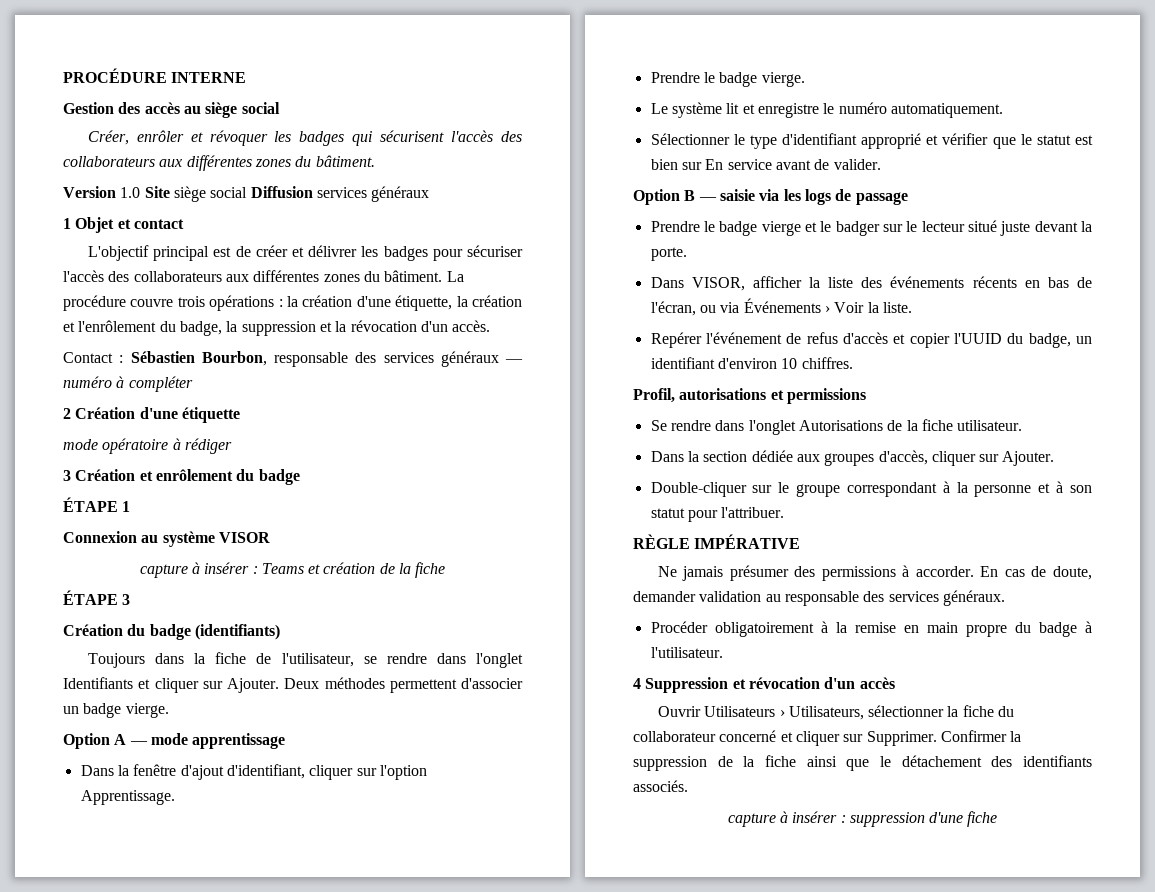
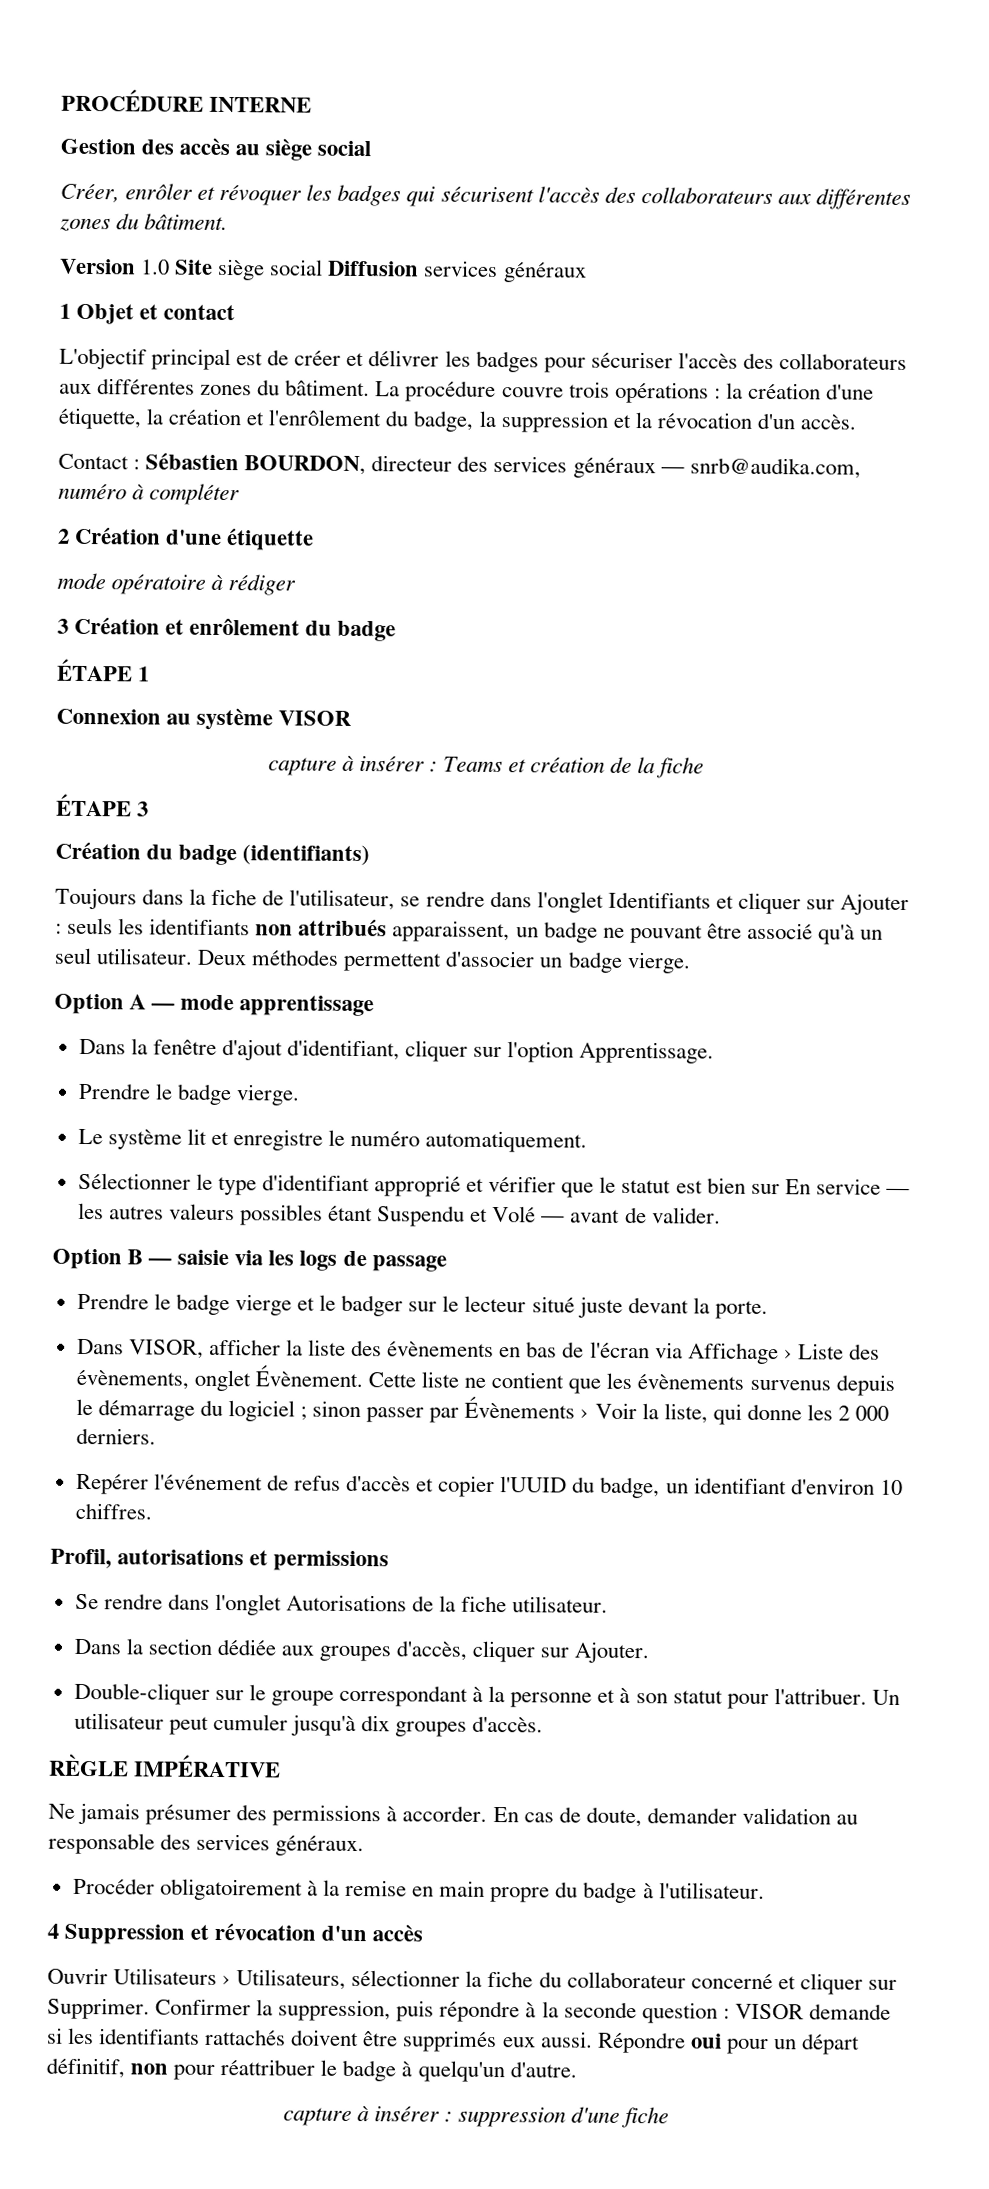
[201,351,348,367] Bourbon, responsable -> [244,455,453,476] BOURDON, directeur
(523, 361) none -> [689,457,861,479] snrb@audika.com,
[227,678,279,693] Ajouter. -> [840,893,910,916] [55,917,884,945] [54,947,194,965] Ajouter : seuls les identifiants non attribués apparaissent, un badge ne pouvant être associé qu'à un seul utilisateur.
(772, 164) none -> [885,1188,910,1196] [77,1202,566,1227] — les autres valeurs possibles étant Suspendu et Volé —
[890,276,1017,288] événements récents -> [387,1341,495,1358] évènements
[650,298,912,316] l'écran, ou via Événements › Voir la liste. -> [589,1341,880,1365] [75,1365,895,1396] [75,1396,890,1425] [75,1427,156,1445] l'écran via Affichage › Liste des évènements, onglet Évènement. Cette liste ne contient que les évènements survenus depuis le démarrage du logiciel ; sinon passer par Évènements › Voir la liste, qui donne les 2 000 derniers.
(785, 512) none -> [871,1689,900,1705] [73,1712,544,1737] Un utilisateur peut cumuler jusqu'à dix groupes d'accès.
[633,755,1092,771] [633,780,688,792] suppression de la fiche ainsi que le détachement des identifiants associés. -> [278,1999,891,2024] [47,2027,860,2055] [46,2057,577,2083] suppression, puis répondre à la seconde question : VISOR demande si les identifiants rattachés doivent être supprimés eux aussi. Répondre oui pour un départ définitif, non pour réattribuer le badge à quelqu'un d'autre.

